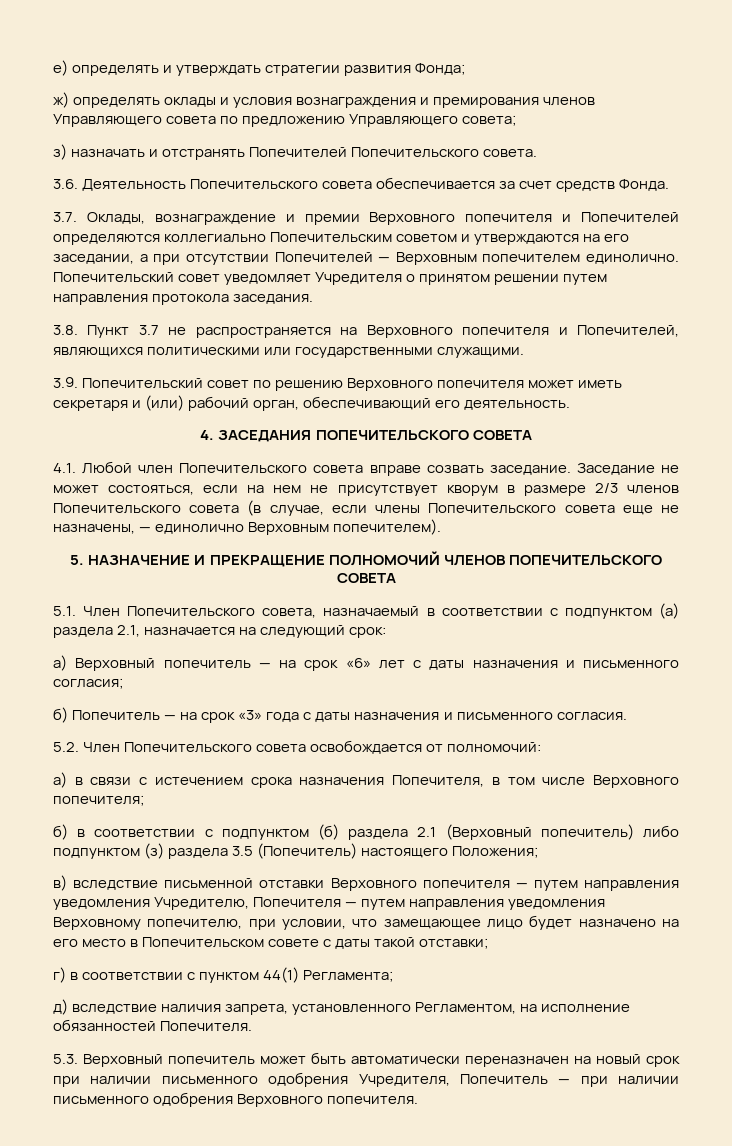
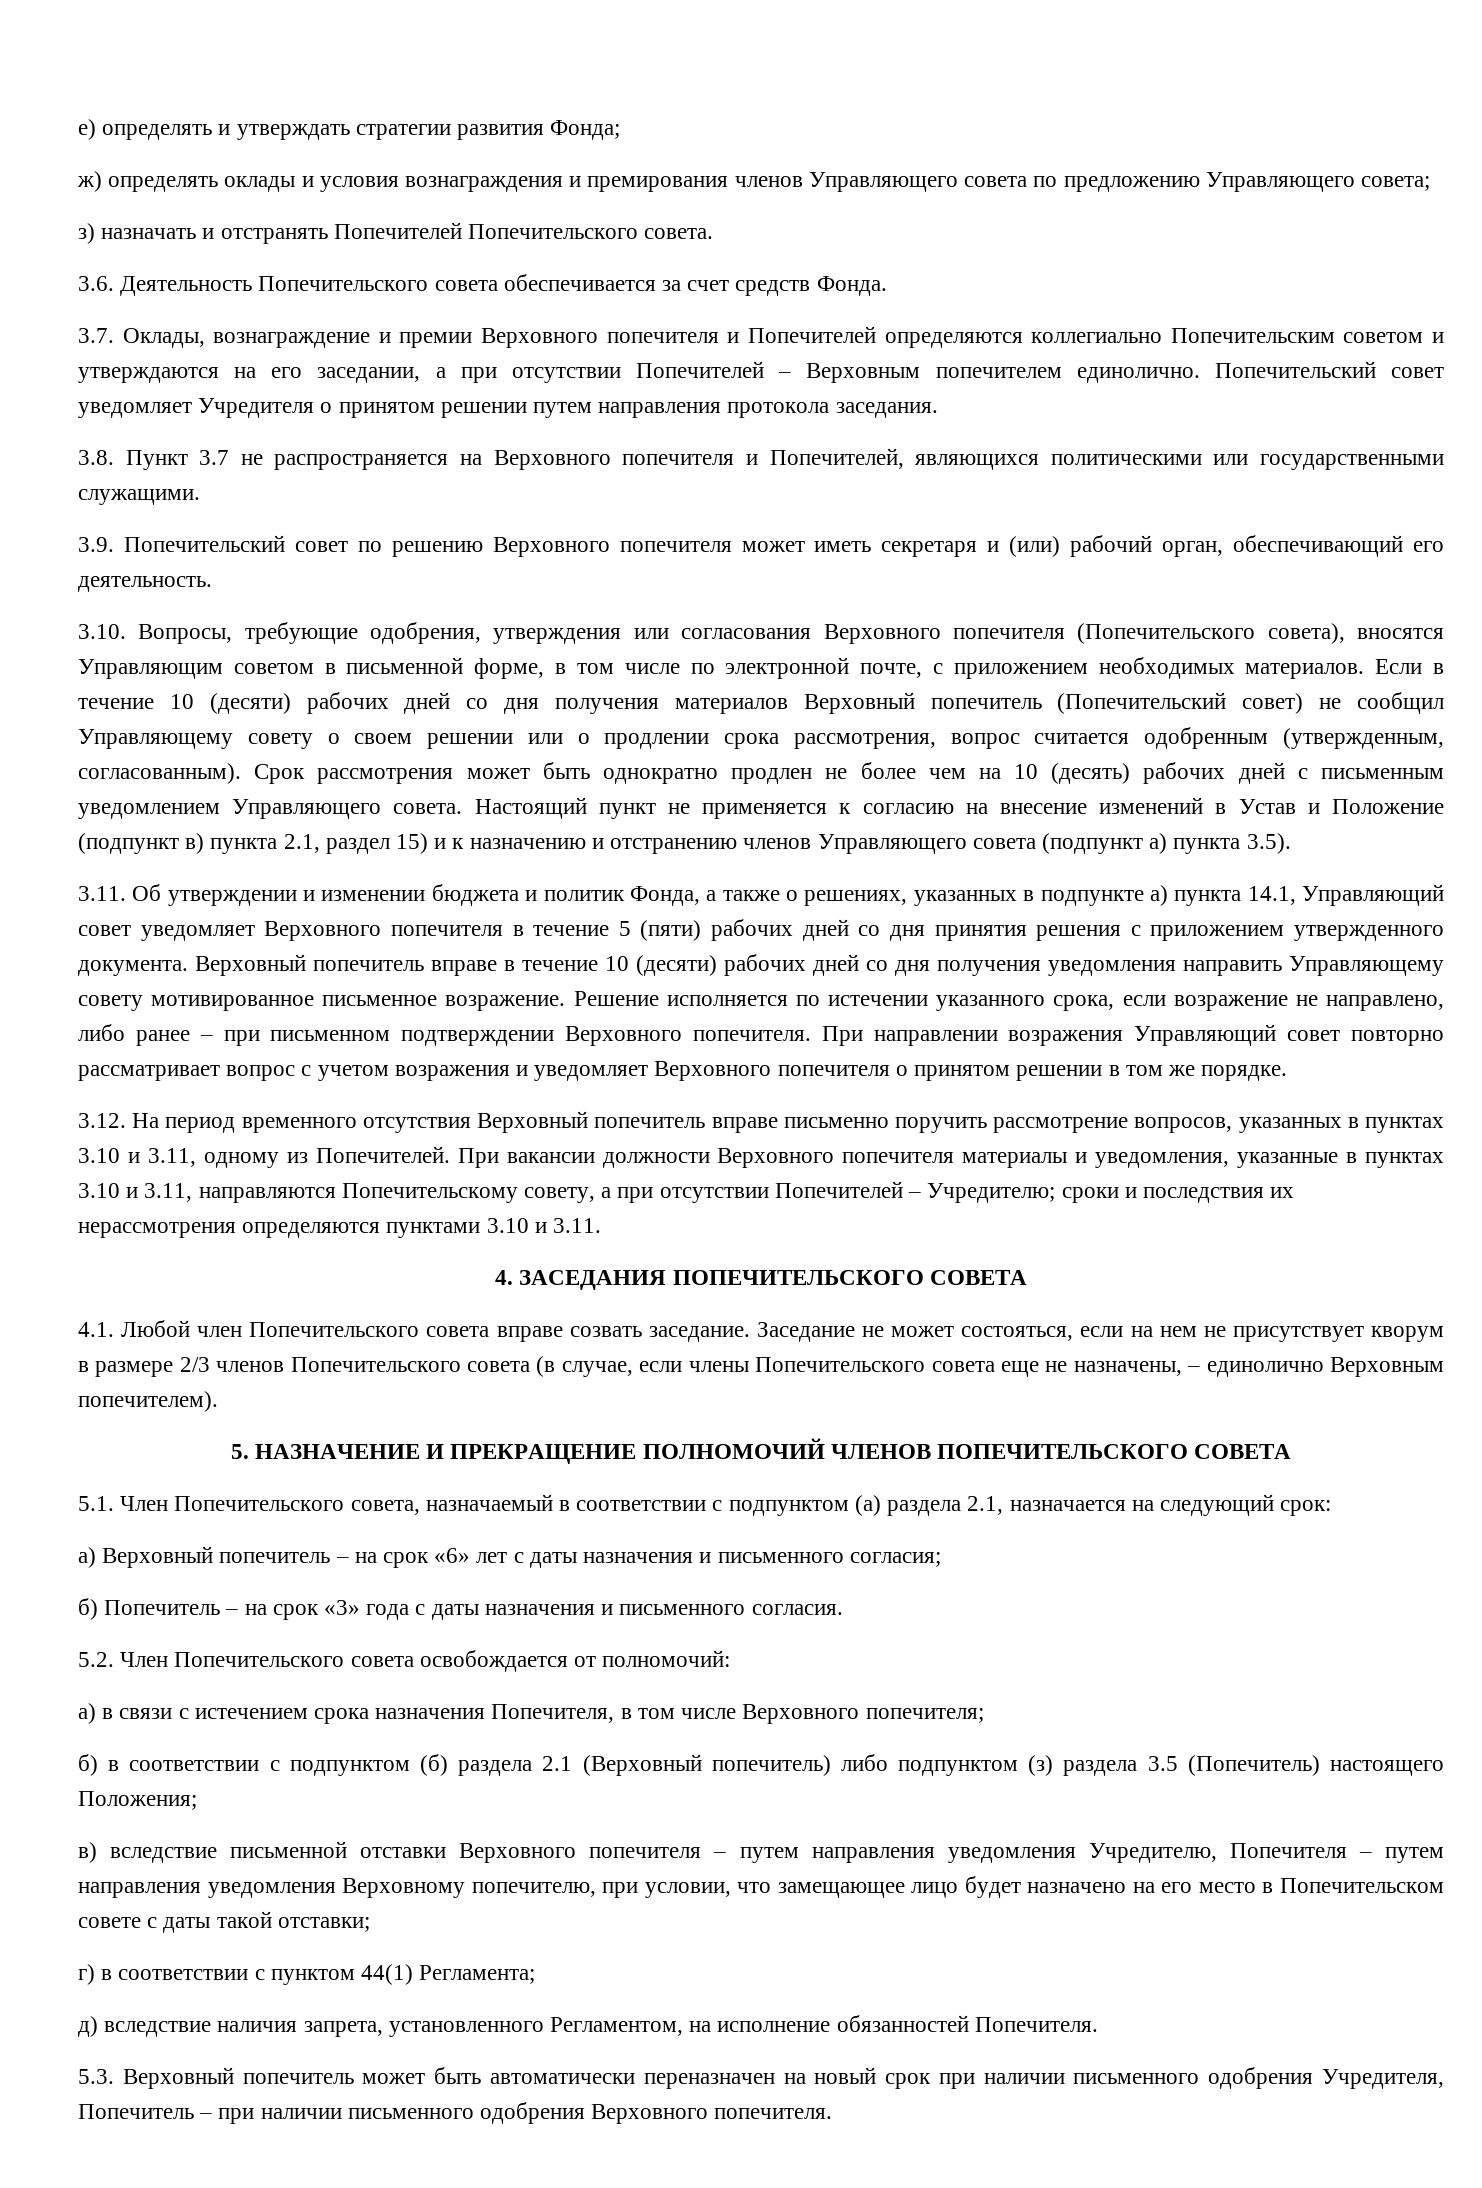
[378,257,391,262] — -> [778,372,792,378] –
(571, 405) none -> [78,622,1444,644] [78,657,1444,679] [78,692,1445,714] [78,727,1444,749] [78,762,1444,784] [78,797,1445,819] [78,833,1291,854] [78,884,1445,906] [78,919,1444,941] [78,954,1444,976] [78,991,1445,1011] [78,1024,1444,1046] [78,1061,1288,1081] [78,1111,1444,1133] [78,1146,1444,1168] [78,1181,1295,1203] [78,1218,602,1238] // 3.10. Вопросы, требующие одобрения, утверждения или согласования Верховного попечителя (Попечительского совета), вносятся Управляющим советом в письменной форме, в том числе по электронной почте, с приложением необходимых материалов. Если в течение 10 (десяти) рабочих дней со дня получения материалов Верховный попечитель (Попечительский совет) не сообщил Управляющему совету о своем решении или о продлении срока рассмотрения, вопрос считается одобренным (утвержденным, согласованным). Срок рассмотрения может быть однократно продлен не более чем на 10 (десять) рабочих дней с письменным уведомлением Управляющего совета. Настоящий пункт не применяется к согласию на внесение изменений в Устав и Положение (подпункт в) пункта 2.1, раздел 15) и к назначению и отстранению членов Управляющего совета (подпункт а) пункта 3.5). // 3.11. Об утверждении и изменении бюджета и политик Фонда, а также о решениях, указанных в подпункте а) пункта 14.1, Управляющий совет уведомляет Верховного попечителя в течение 5 (пяти) рабочих дней со дня принятия решения с приложением утвержденного документа. Верховный попечитель вправе в течение 10 (десяти) рабочих дней со дня получения уведомления направить Управляющему совету мотивированное письменное возражение. Решение исполняется по истечении указанного срока, если возражение не направлено, либо ранее – при письменном подтверждении Верховного попечителя. При направлении возражения Управляющий совет повторно рассматривает вопрос с учетом возражения и уведомляет Верховного попечителя о принятом решении в том же порядке. // 3.12. На период временного отсутствия Верховный попечитель вправе письменно поручить рассмотрение вопросов, указанных в пунктах 3.10 и 3.11, одному из Попечителей. При вакансии должности Верховного попечителя материалы и уведомления, указанные в пунктах 3.10 и 3.11, направляются Попечительскому совету, а при отсутствии Попечителей – Учредителю; сроки и последствия их нерассмотрения определяются пунктами 3.10 и 3.11.
[139,527,152,532] — -> [1187,1366,1201,1372] –
[258,663,271,668] — -> [335,1557,349,1563] –
[164,715,177,720] — -> [225,1609,239,1615] –
[515,883,528,888] — -> [713,1852,727,1858] –
[345,902,358,907] — -> [1358,1852,1372,1858] –
[558,1079,571,1084] — -> [199,2113,213,2119] –

